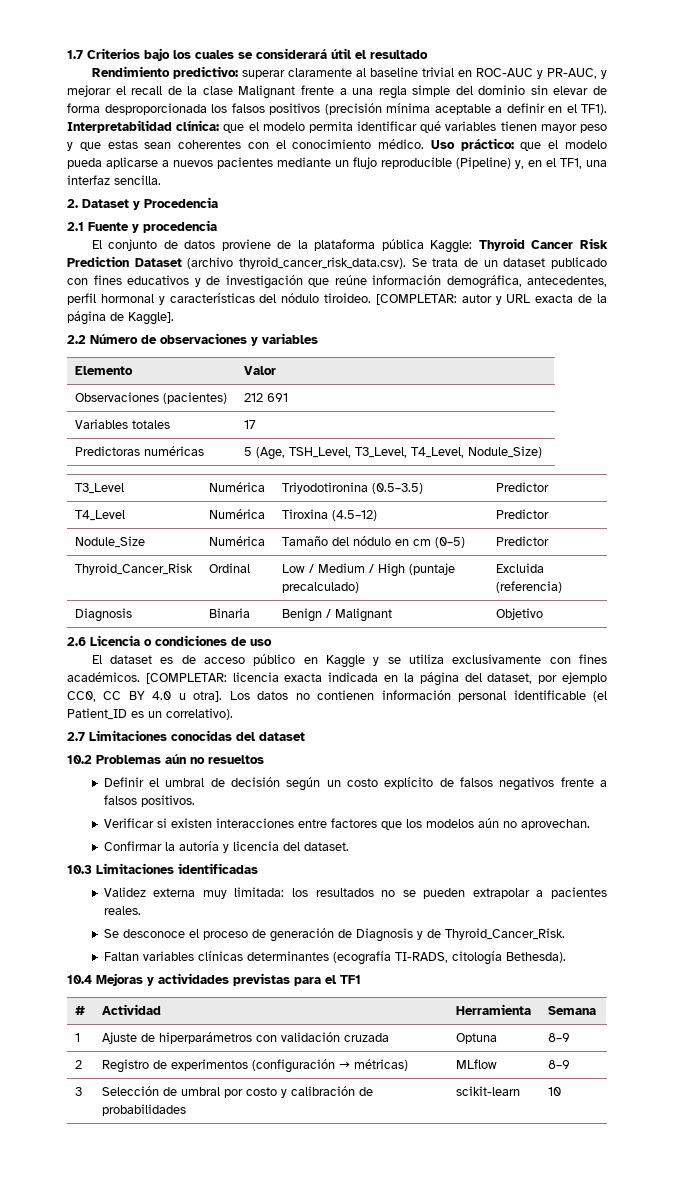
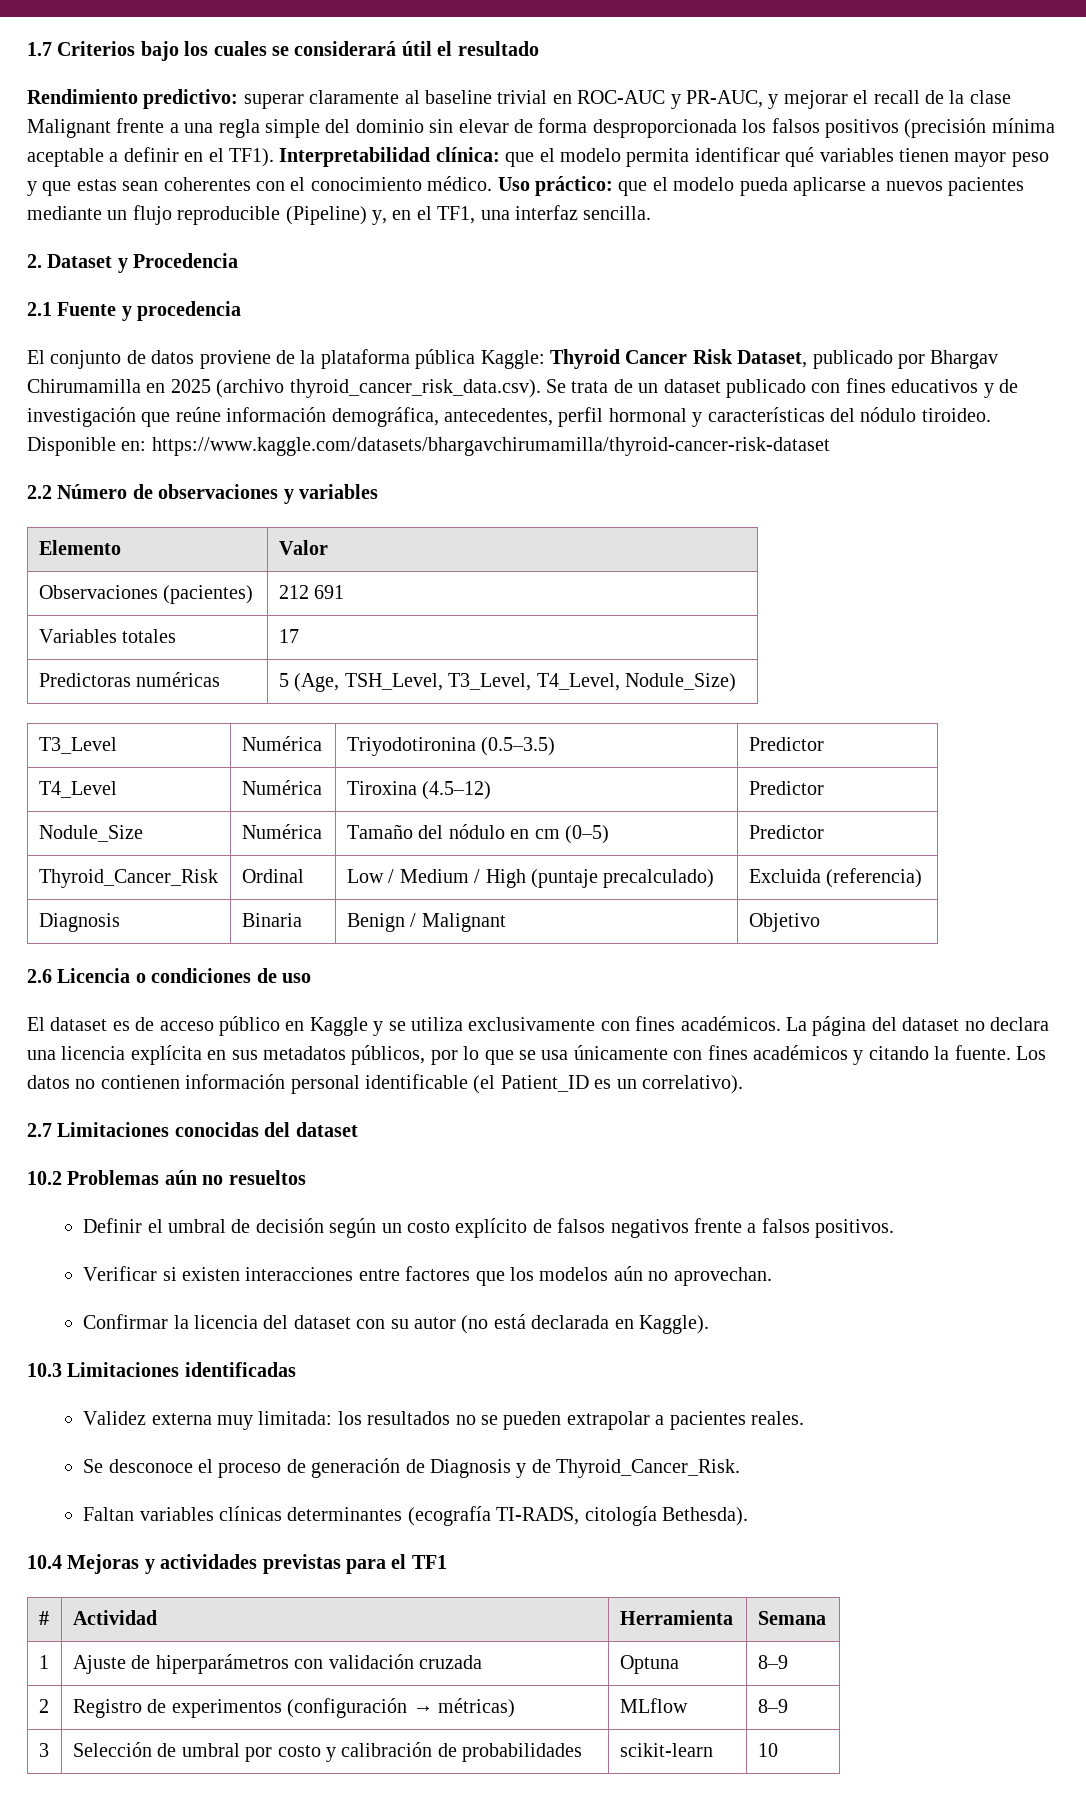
[67,256,182,267] Prediction Dataset -> [737,350,999,369] [27,379,211,393] Dataset, publicado por Bhargav Chirumamilla en 2025
[375,294,607,305] [67,311,174,325] [COMPLETAR: autor y URL exacta de la página de Kaggle]. -> [27,437,830,456] Disponible en: https://www.kaggle.com/datasets/bhargavchirumamilla/thyroid-cancer-risk-dataset
[145,672,607,686] [67,691,223,702] [COMPLETAR: licencia exacta indicada en la página del dataset, por ejemplo CC0, CC BY 4.0 u otra]. -> [785,1016,1049,1036] [27,1045,1011,1065] La página del dataset no declara una licencia explícita en sus metadatos públicos, por lo que se usa únicamente con fines académicos y citando la fuente.
[178,841,349,853] autoría y licencia del dataset. -> [193,1314,709,1334] licencia del dataset con su autor (no está declarada en Kaggle).

